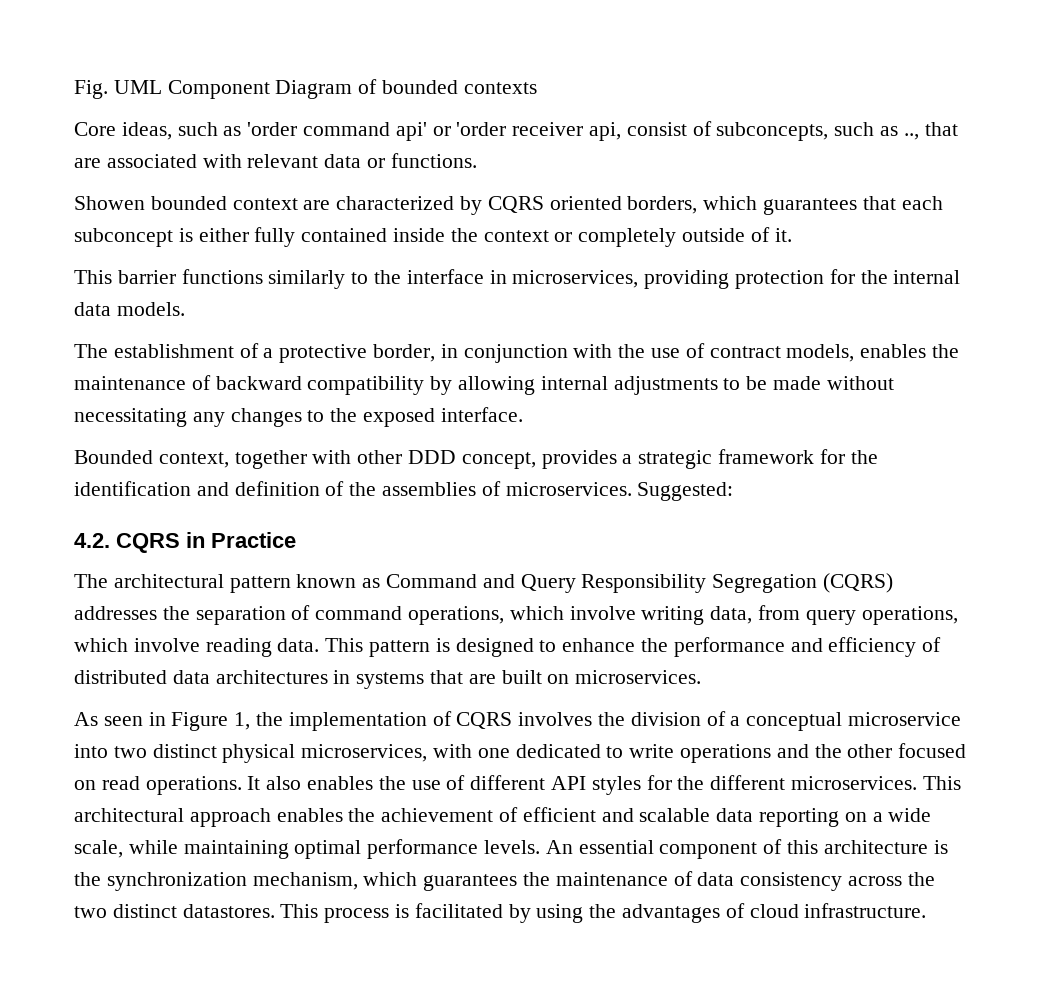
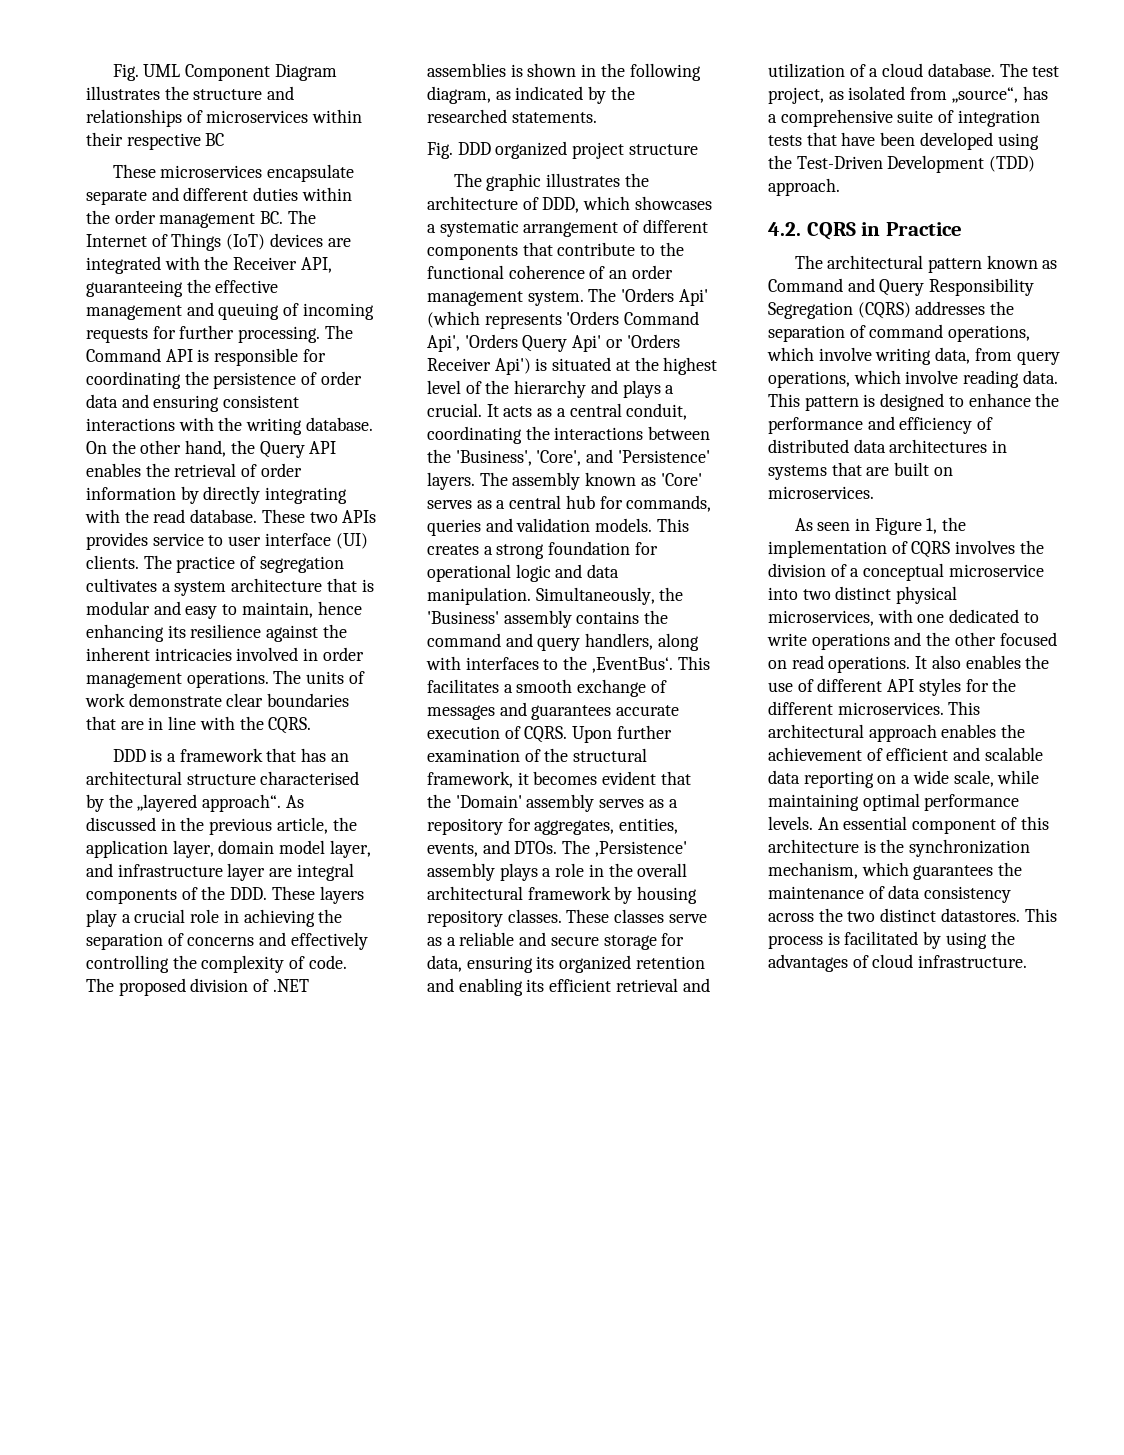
[358,79,537,94] [74,121,958,141] [74,153,477,168] [74,196,943,215] [74,227,792,247] [74,269,961,289] [74,302,185,316] [74,343,960,363] [74,375,894,395] [74,407,523,427] [74,449,878,469] [74,481,734,501] of bounded contexts // Core ideas, such as 'order command api' or 'order receiver api, consist of subconcepts, such as .., that are associated with relevant data or functions. // Showen bounded context are characterized by CQRS oriented borders, which guarantees that each subconcept is either fully contained inside the context or completely outside of it. // This barrier functions similarly to the interface in microservices, providing protection for the internal data models. // The establishment of a protective border, in conjunction with the use of contract models, enables the maintenance of backward compatibility by allowing internal adjustments to be made without necessitating any changes to the exposed interface. // Bounded context, together with other DDD concept, provides a strategic framework for the identification and definition of the assemblies of microservices. Suggested: -> [86,86,295,100] [86,109,363,127] [86,132,225,150] [112,164,354,182] [86,187,352,205] [86,210,316,228] [86,233,351,251] [86,256,332,274] [86,279,279,297] [86,302,374,320] [86,325,353,343] [86,348,326,366] [86,371,362,389] [86,394,300,412] [86,417,373,435] [86,440,337,458] [86,463,302,477] [86,486,348,504] [85,509,377,523] [86,532,368,550] [86,555,344,573] [86,578,374,596] [86,601,362,619] [86,624,347,642] [86,647,364,661] [86,670,365,688] [85,693,350,707] [86,716,312,734] [112,748,349,762] [86,771,360,785] [86,794,304,812] [86,817,357,835] [86,840,371,858] [86,863,354,881] [86,886,364,904] [86,909,343,927] [86,932,368,950] [86,955,347,973] [86,978,309,996] [427,63,701,81] [427,86,635,104] [427,109,597,123] [427,141,698,159] [453,173,649,191] [427,196,712,213] [427,219,708,237] [427,242,684,260] [427,265,673,279] [427,288,708,306] [427,311,700,329] [427,334,680,352] [427,357,718,375] [427,380,675,398] [427,403,688,420] [427,426,711,444] [427,449,710,466] [427,472,702,490] [427,495,712,512] [427,518,689,536] [427,541,658,559] [427,564,620,582] [427,587,684,605] [427,610,669,628] [427,633,699,651] [426,656,710,673] [427,679,667,697] [427,702,680,720] [427,725,672,743] [427,748,648,762] [427,771,691,788] [427,794,678,812] [427,818,679,835] [427,840,687,857] [427,863,688,881] [427,886,698,904] [427,909,707,927] [427,932,685,950] [427,955,705,973] [427,978,710,996] [768,63,1060,78] [768,86,1048,104] [768,109,1040,127] [768,132,1039,150] [768,155,1036,173] [768,178,840,196] illustrates the structure and relationships of microservices within their respective BC // These microservices encapsulate separate and different duties within the order management BC. The Internet of Things (IoT) devices are integrated with the Receiver API, guaranteeing the effective management and queuing of incoming requests for further processing. The Command API is responsible for coordinating the persistence of order data and ensuring consistent interactions with the writing database. On the other hand, the Query API enables the retrieval of order information by directly integrating with the read database. These two APIs provides service to user interface (UI) clients. The practice of segregation cultivates a system architecture that is modular and easy to maintain, hence enhancing its resilience against the inherent intricacies involved in order management operations. The units of work demonstrate clear boundaries that are in line with the CQRS. // DDD is a framework that has an architectural structure characterised by the „layered approach“. As discussed in the previous article, the application layer, domain model layer, and infrastructure layer are integral components of the DDD. These layers play a crucial role in achieving the separation of concerns and effectively controlling the complexity of code. The proposed division of .NET assemblies is shown in the following diagram, as indicated by the researched statements. // Fig. DDD organized project structure // The graphic illustrates the architecture of DDD, which showcases a systematic arrangement of different components that contribute to the functional coherence of an order management system. The 'Orders Api' (which represents 'Orders Command Api', 'Orders Query Api' or 'Orders Receiver Api') is situated at the highest level of the hierarchy and plays a crucial. It acts as a central conduit, coordinating the interactions between the 'Business', 'Core', and 'Persistence' layers. The assembly known as 'Core' serves as a central hub for commands, queries and validation models. This creates a strong foundation for operational logic and data manipulation. Simultaneously, the 'Business' assembly contains the command and query handlers, along with interfaces to the ‚EventBus‘. This facilitates a smooth exchange of messages and guarantees accurate execution of CQRS. Upon further examination of the structural framework, it becomes evident that the 'Domain' assembly serves as a repository for aggregates, entities, events, and DTOs. The ‚Persistence' assembly plays a role in the overall architectural framework by housing repository classes. These classes serve as a reliable and secure storage for data, ensuring its organized retention and enabling its efficient retrieval and utilization of a cloud database. The test project, as isolated from „source“, has a comprehensive suite of integration tests that have been developed using the Test-Driven Development (TDD) approach.

